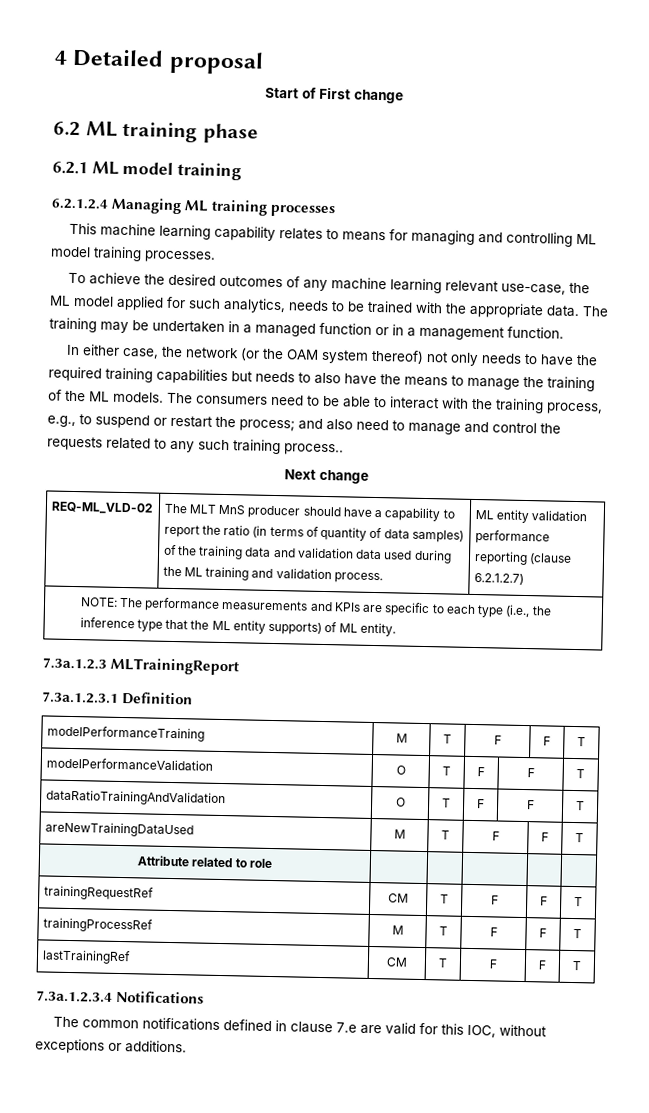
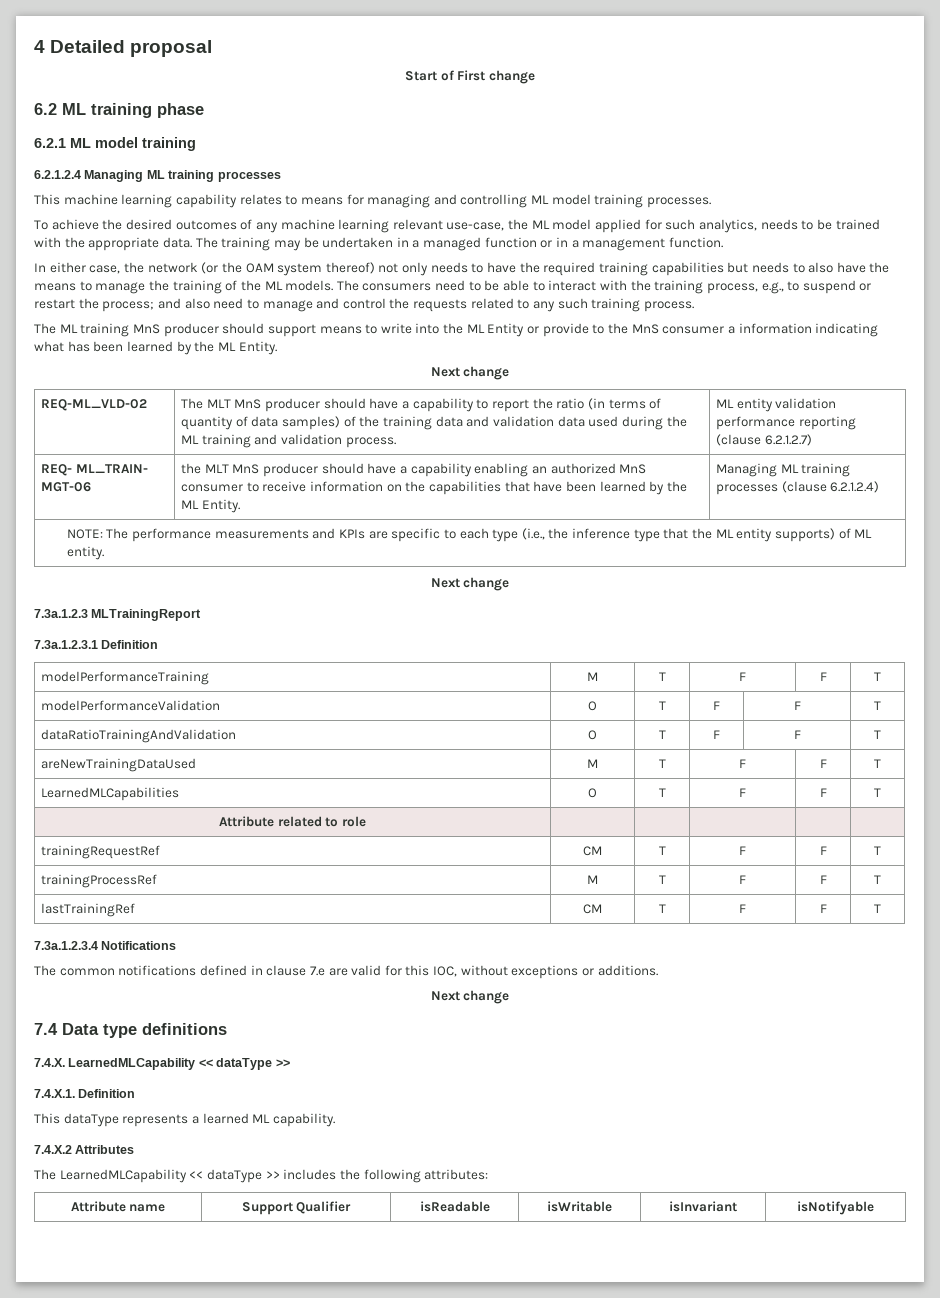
[284,443,344,456] process.. -> [643,301,694,312] [34,323,879,337] [34,341,277,355] process. // The ML training MnS producer should support means to write into the ML Entity or provide to the MnS consumer a information indicating what has been learned by the ML Entity.
(524, 578) none -> [41,464,148,476] [41,482,92,492] [181,463,647,477] [181,481,687,495] [181,499,240,513] [716,463,851,477] [716,481,880,495] // REQ- ML_TRAIN- MGT-06 | the MLT MnS producer should have a capability enabling an authorized MnS consumer to receive information on the capabilities that have been learned by the ML Entity. | Managing ML training processes (clause 6.2.1.2.4)
(396, 629) none -> [430,577,510,591] // Next change
(584, 838) none -> [41,787,180,801] [588,788,597,798] [658,788,666,797] [739,788,746,797] [819,788,827,797] [874,788,881,797] // LearnedMLCapabilities | O | T | F | F | T
(187, 1047) none -> [430,990,510,1004] [34,1023,227,1038] [34,1058,290,1070] [34,1089,136,1098] [34,1113,335,1127] [34,1145,135,1154] [34,1169,489,1183] [70,1201,166,1212] [241,1201,352,1215] [419,1201,490,1212] [547,1201,612,1212] [669,1201,737,1212] [797,1201,874,1215] // Next change // 7.4 Data type definitions // 7.4.X. LearnedMLCapability << dataType >> // 7.4.X.1. Definition // This dataType represents a learned ML capability. // 7.4.X.2 Attributes // The LearnedMLCapability << dataType >> includes the following attributes: // Attribute name | Support Qualifier | isReadable | isWritable | isInvariant | isNotifyable

